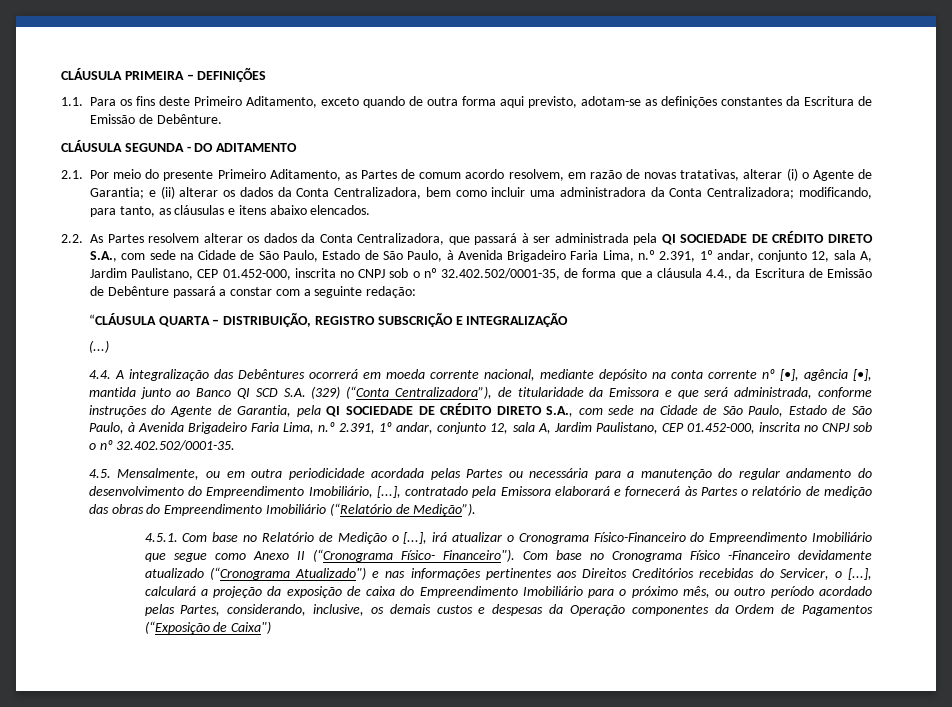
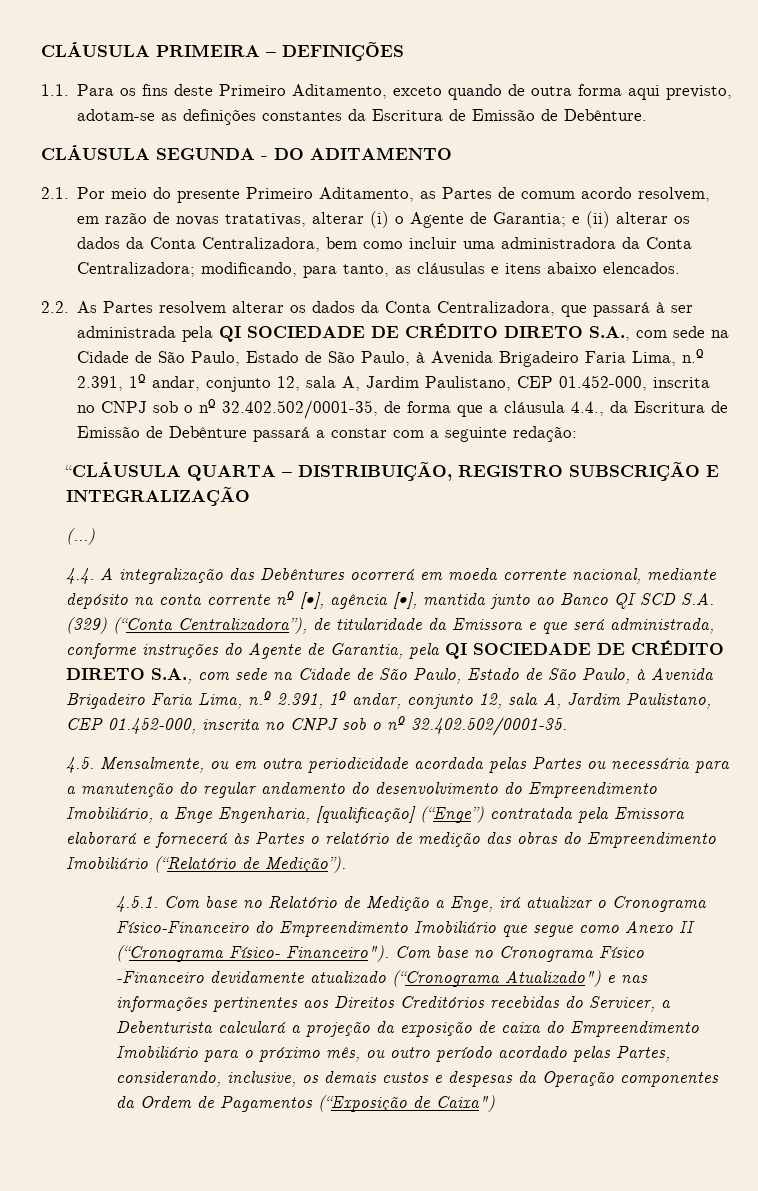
[376,486,469,498] [...], contratado -> [158,806,573,823] a Enge Engenharia, [qualificação] (“Enge”) contratada
[391,532,428,544] o [...], -> [434,896,493,912] a Enge,
[834,568,872,580] o [...], -> [660,1000,671,1008] [115,1021,213,1033] a Debenturista

